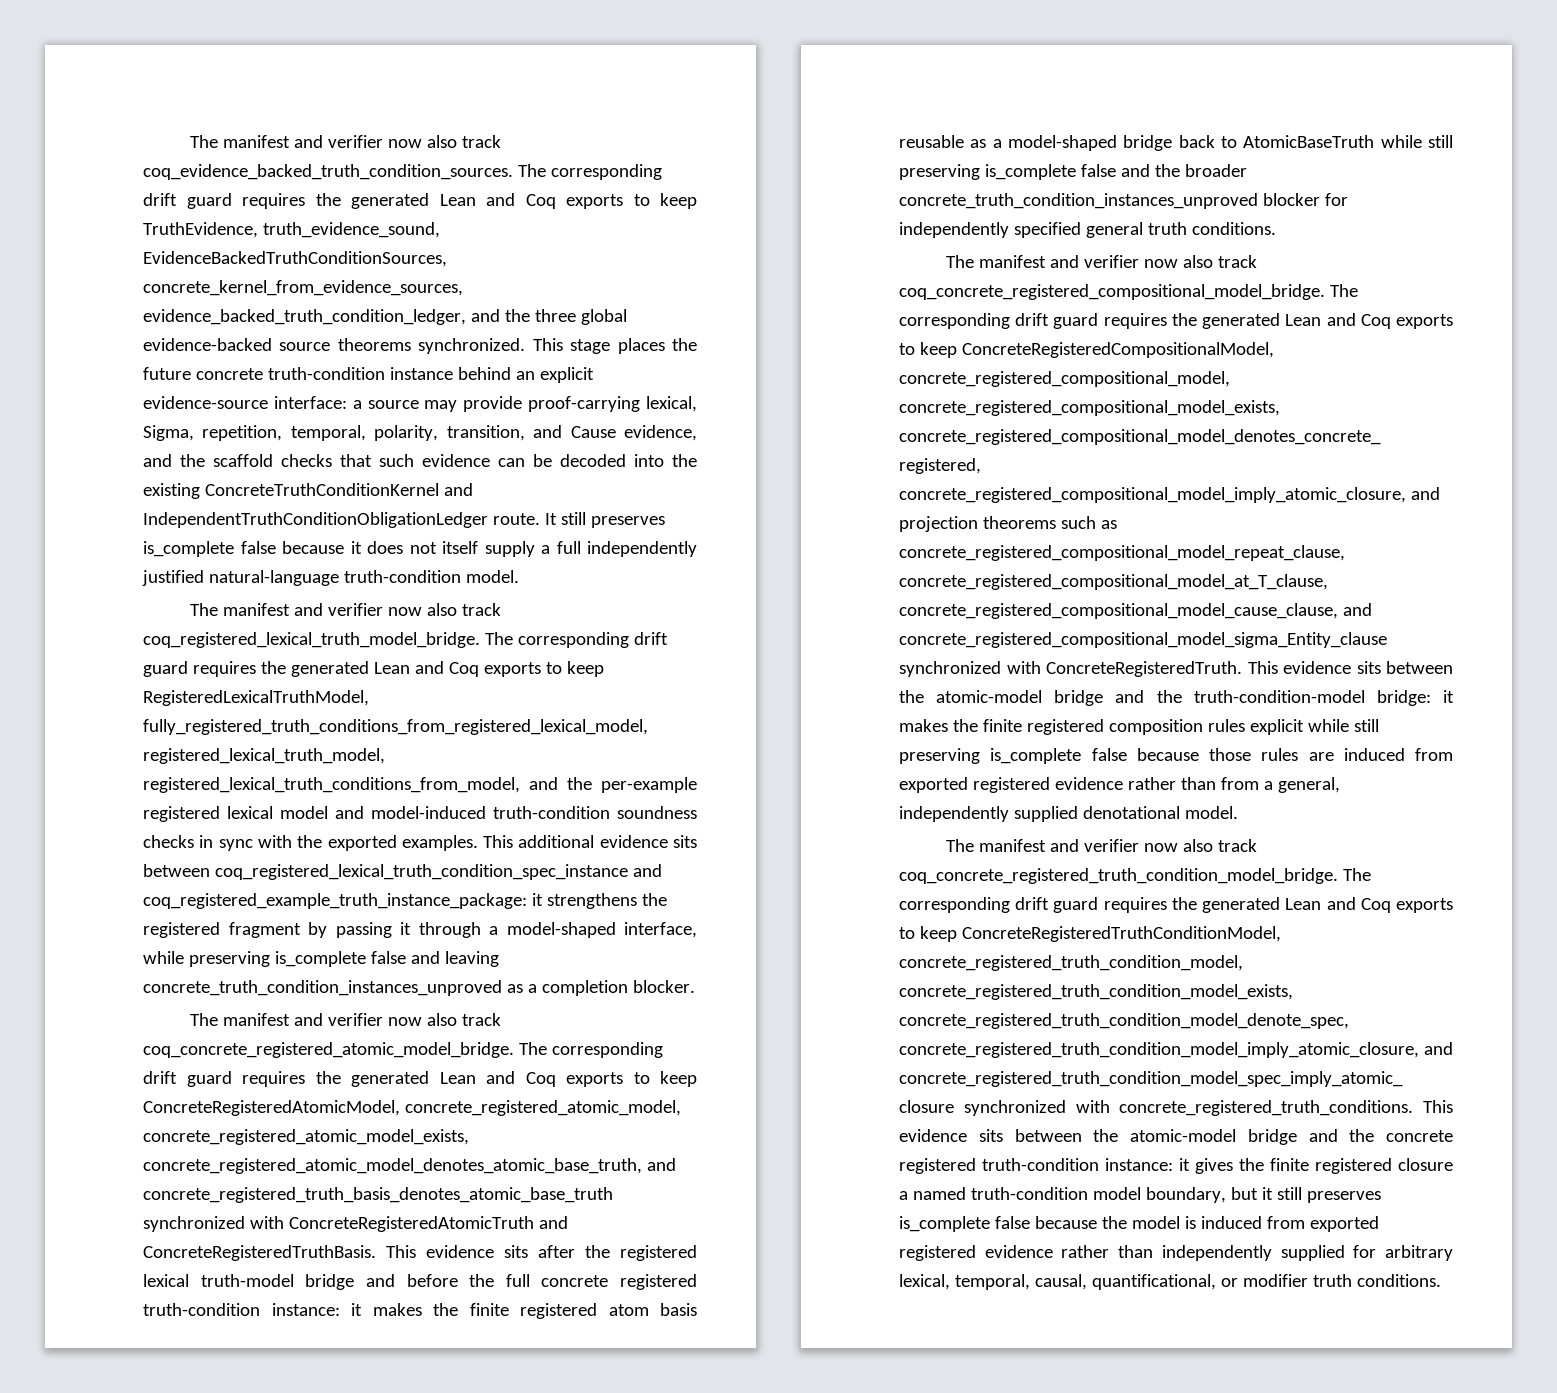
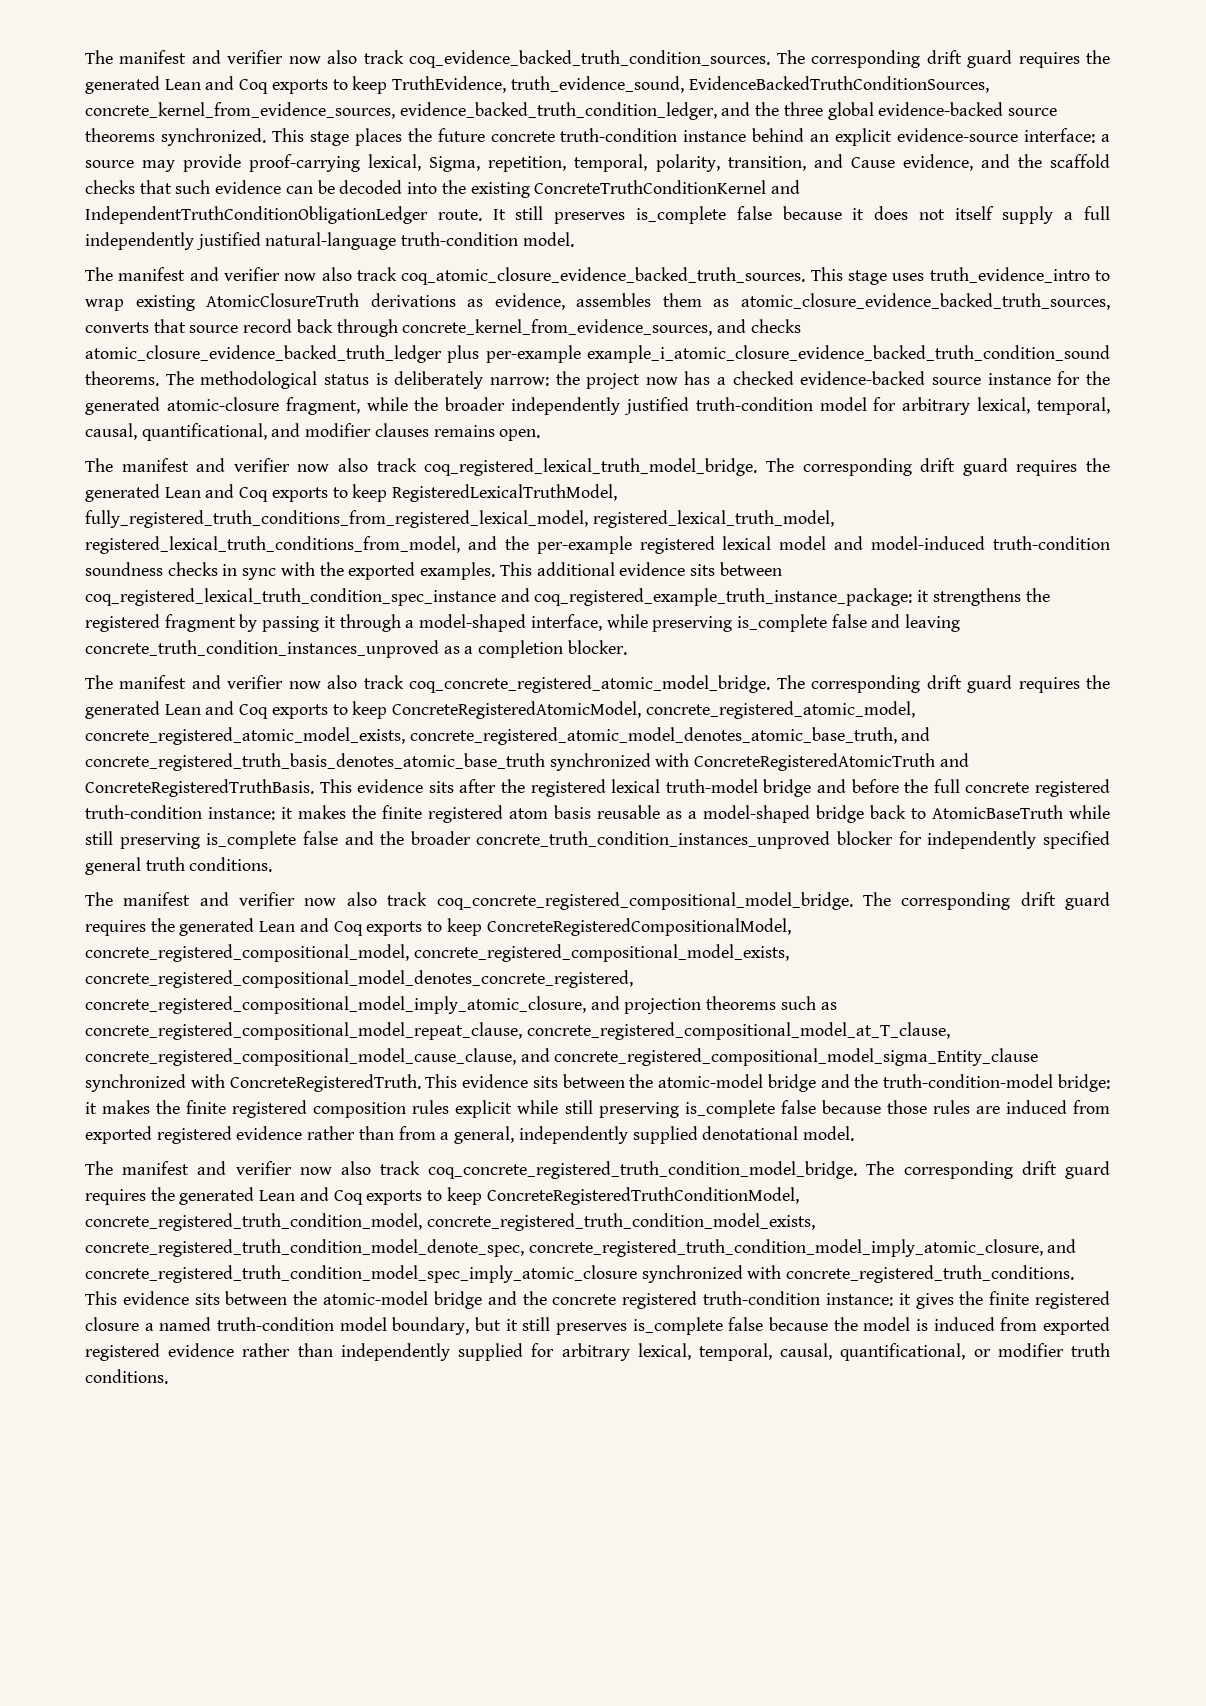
(519, 576) none -> [85,267,1110,285] [85,293,1110,311] [85,319,801,337] [85,345,1110,363] [85,371,1110,389] [85,397,1110,415] [85,423,541,441] // The manifest and verifier now also track coq_atomic_closure_evidence_backed_truth_sources. This stage uses truth_evidence_intro to wrap existing AtomicClosureTruth derivations as evidence, assembles them as atomic_closure_evidence_backed_truth_sources, converts that source record back through concrete_kernel_from_evidence_sources, and checks atomic_closure_evidence_backed_truth_ledger plus per-example example_i_atomic_closure_evidence_backed_truth_condition_sound theorems. The methodological status is deliberately narrow: the project now has a checked evidence-backed source instance for the generated atomic-closure fragment, while the broader independently justified truth-condition model for arbitrary lexical, temporal, causal, quantificational, and modifier clauses remains open.

